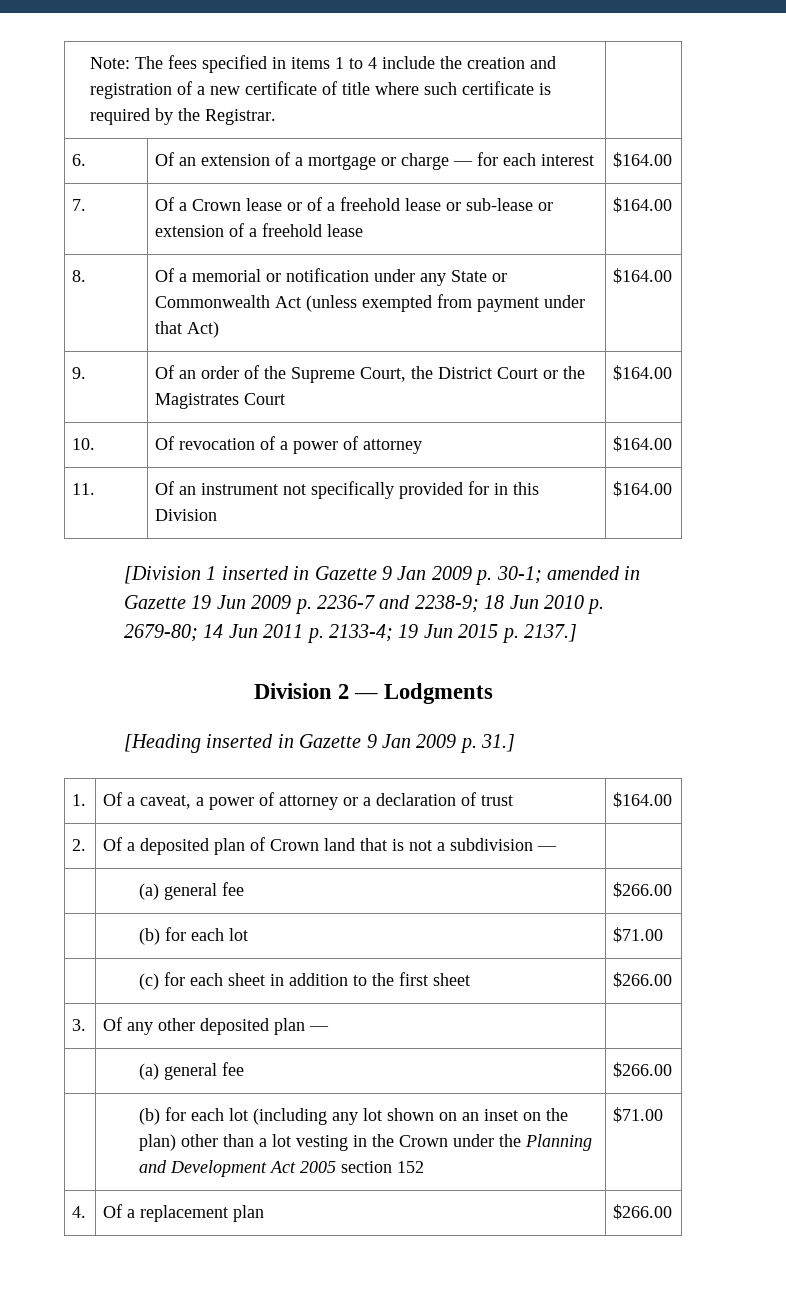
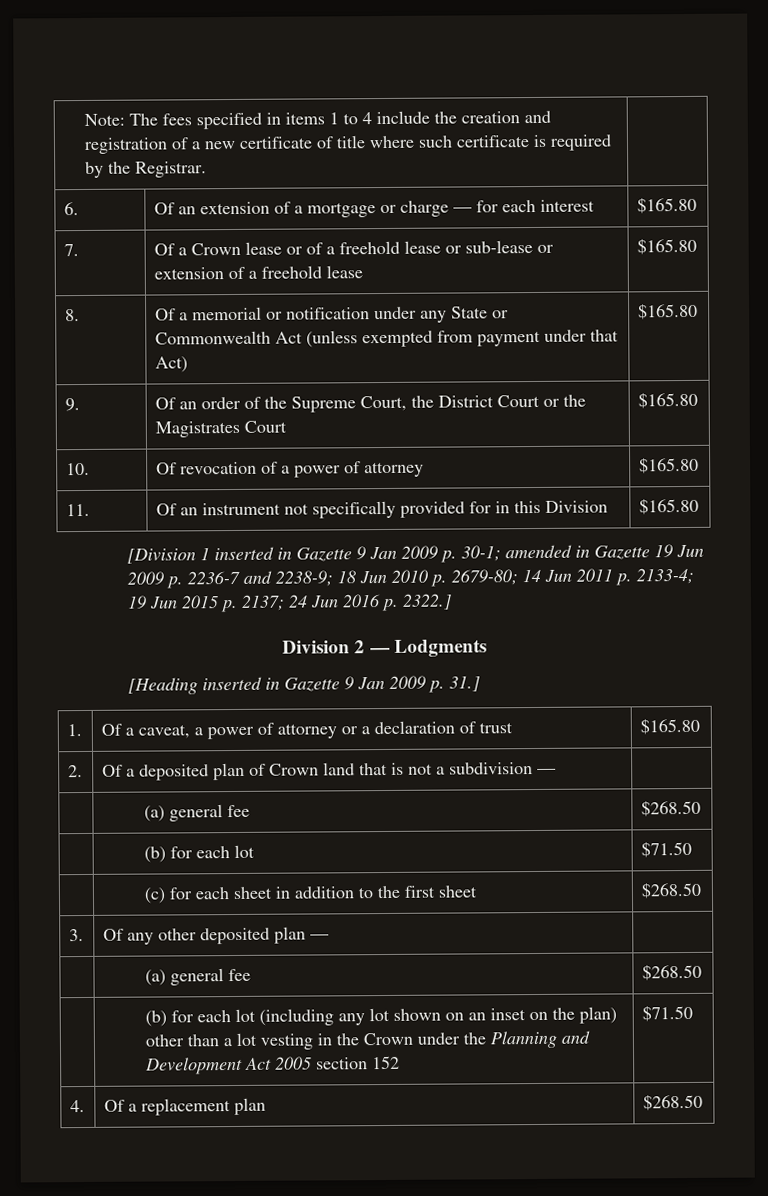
[613,152,673,168] $164.00 -> [636,196,697,214] $165.80
[613,197,673,213] $164.00 -> [636,237,697,255] $165.80
[613,268,673,284] $164.00 -> [637,302,698,320] $165.80
[613,365,673,381] $164.00 -> [637,391,698,409] $165.80
[613,436,673,452] $164.00 -> [638,456,699,474] $165.80
[613,481,673,497] $164.00 -> [638,497,699,515] $165.80
[524,624,578,642] 2137.] -> [241,593,453,612] 2137; 24 Jun 2016 p. 2322.]
[613,792,673,808] $164.00 -> [639,717,700,735] $165.80
[613,882,673,898] $266.00 -> [640,799,701,817] $268.50
[613,927,664,943] $71.00 -> [640,840,692,858] $71.50
[613,972,673,988] $266.00 -> [640,881,701,899] $268.50
[613,1062,673,1078] $266.00 -> [641,963,702,981] $268.50
[613,1107,664,1123] $71.00 -> [641,1004,693,1022] $71.50
[613,1204,673,1220] $266.00 -> [642,1093,703,1111] $268.50

